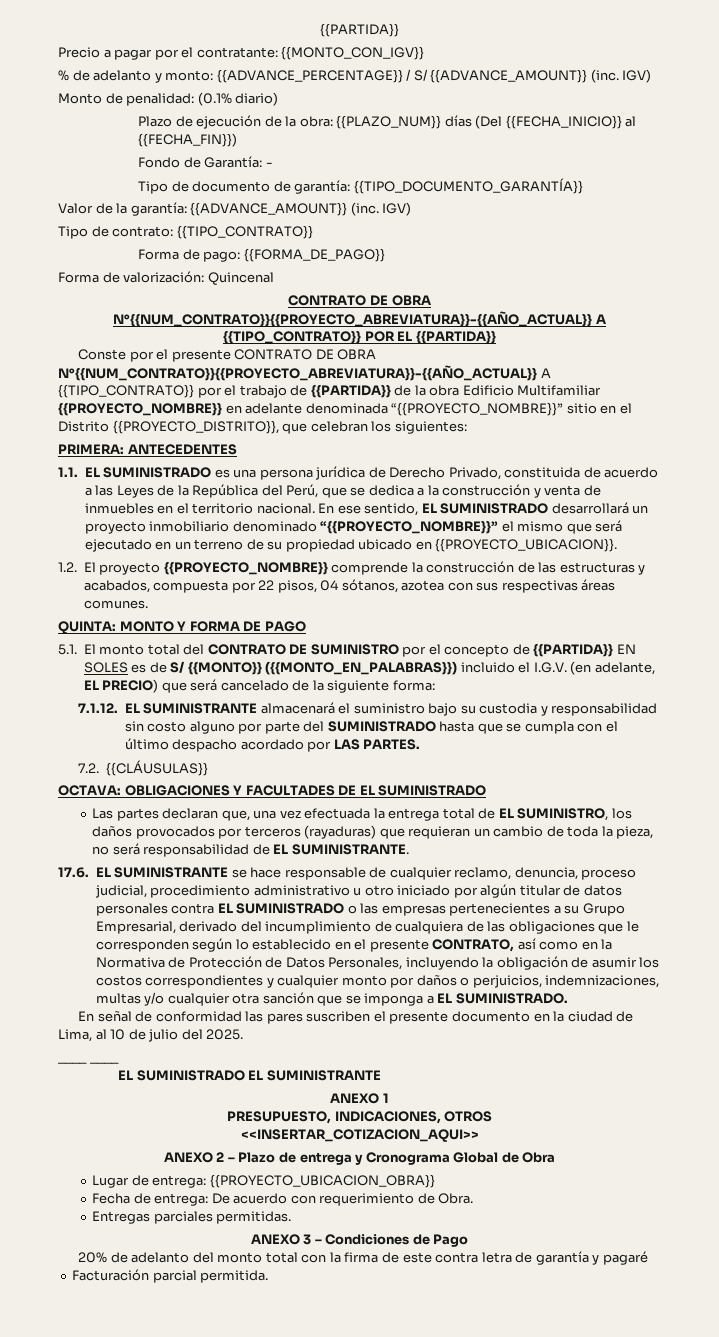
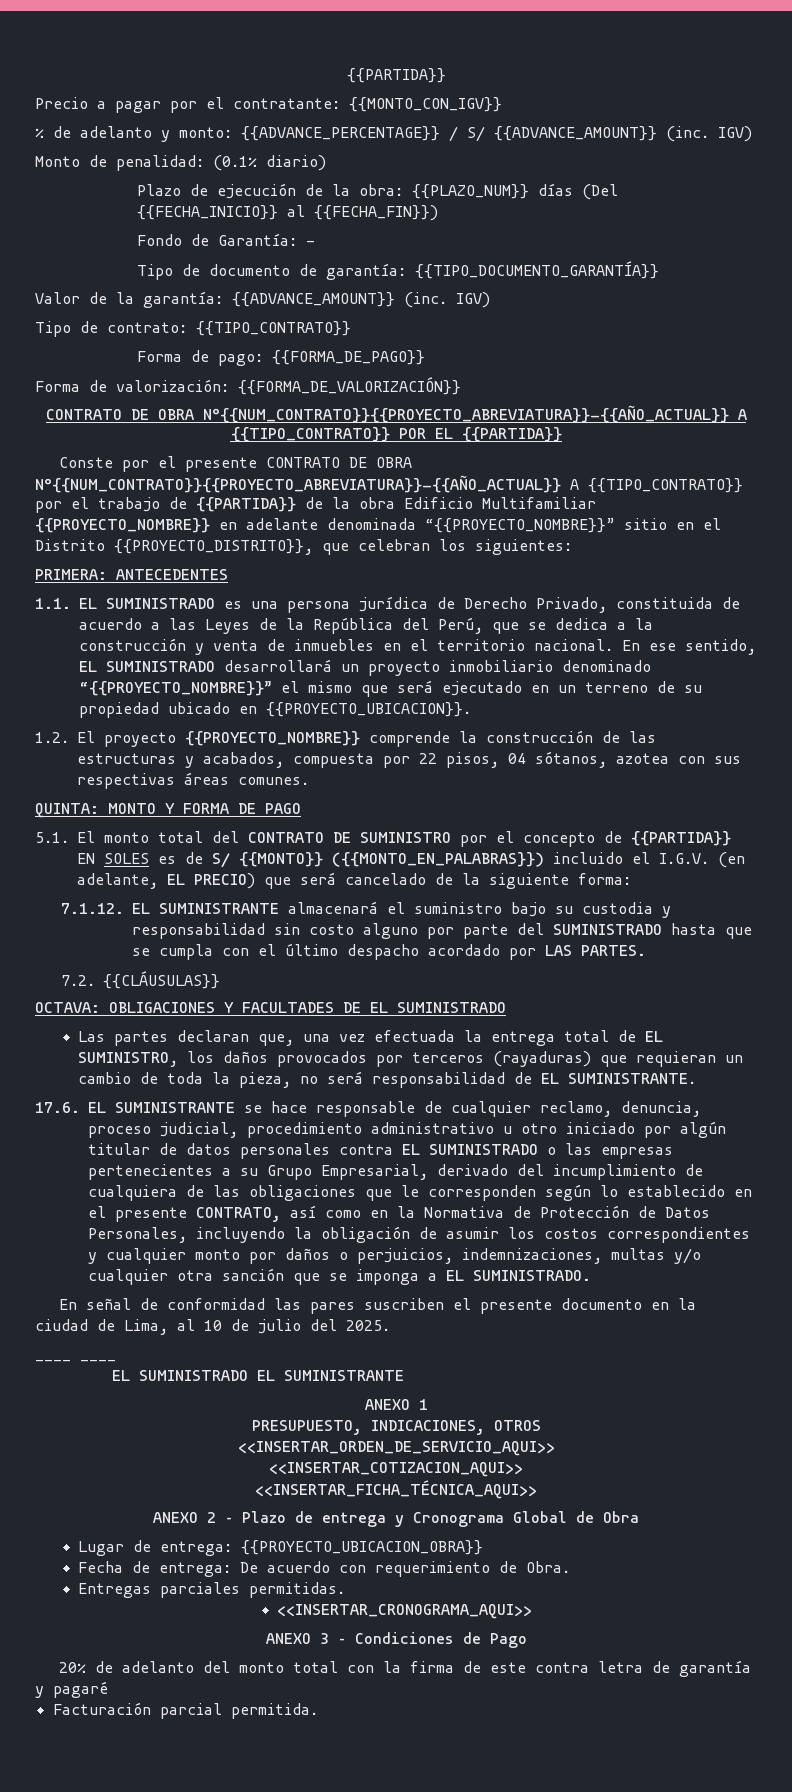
[207,272,274,285] Quincenal -> [238,377,461,395] {{FORMA_DE_VALORIZACIÓN}}
(493, 1116) none -> [237,1441,555,1456] // <<INSERTAR_ORDEN_DE_SERVICIO_AQUI>>
(479, 1135) none -> [255,1480,537,1499] // <<INSERTAR_FICHA_TÉCNICA_AQUI>>
(292, 1217) none -> [277,1604,533,1619] // <<INSERTAR_CRONOGRAMA_AQUI>>

